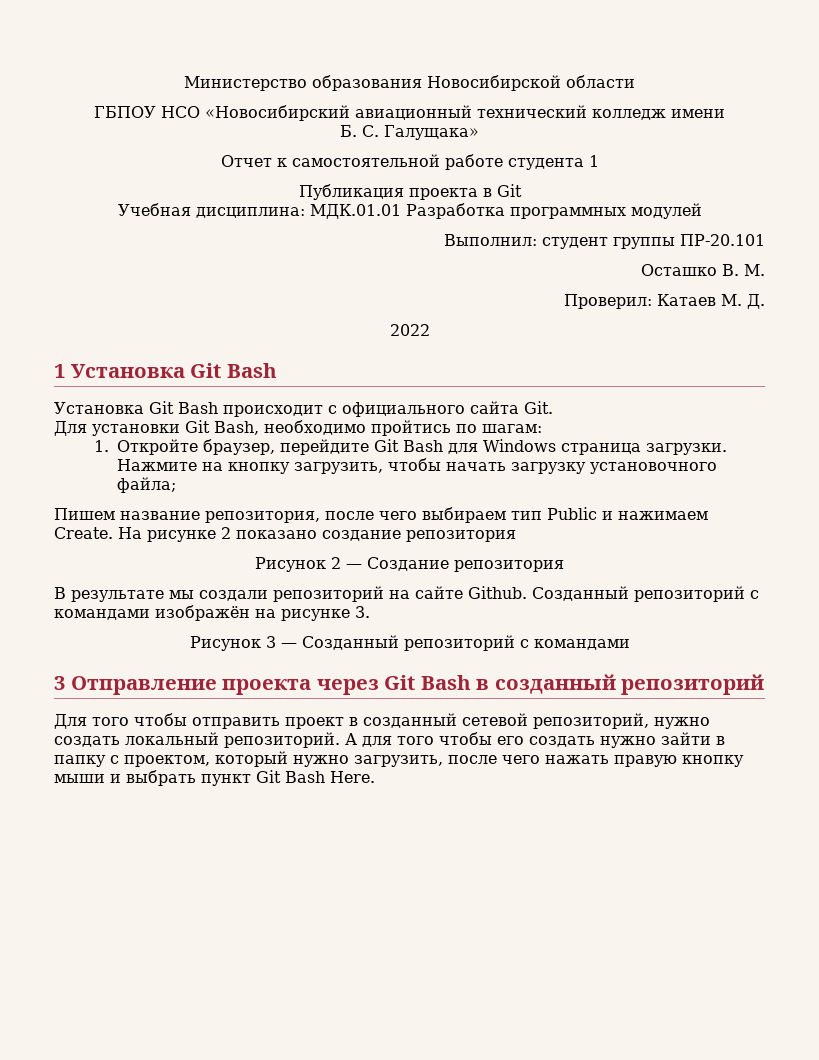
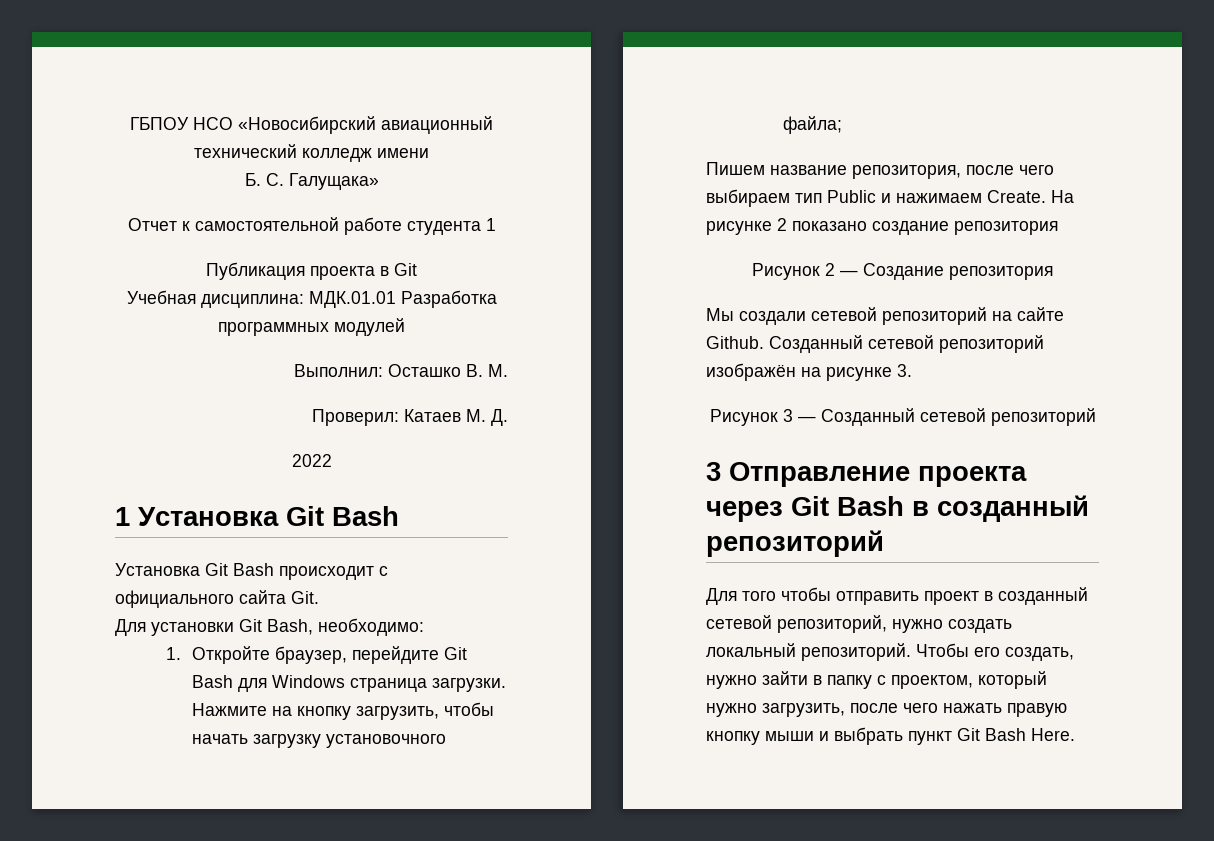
[184,75,635,91] Министерство образования Новосибирской области // -> (130, 123) none
[542,234,765,249] студент группы ПР-20.101 // -> (383, 370) none
[264,420,542,436] необходимо пройтись по шагам: -> [318,618,424,636] необходимо:
[54,587,268,602] В результате мы создали -> [706,307,877,325] Мы создали сетевой
[634,586,759,602] [54,609,150,620] репозиторий с командами -> [868,335,1044,353] сетевой репозиторий
[403,635,630,651] репозиторий с командами -> [919,408,1096,426] сетевой репозиторий
[345,732,595,747] А для того чтобы его создать -> [916,643,1074,661] Чтобы его создать,

